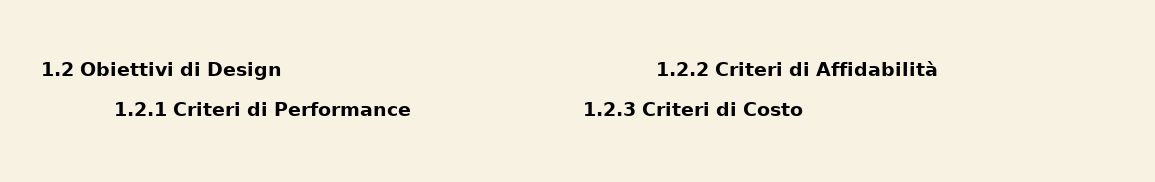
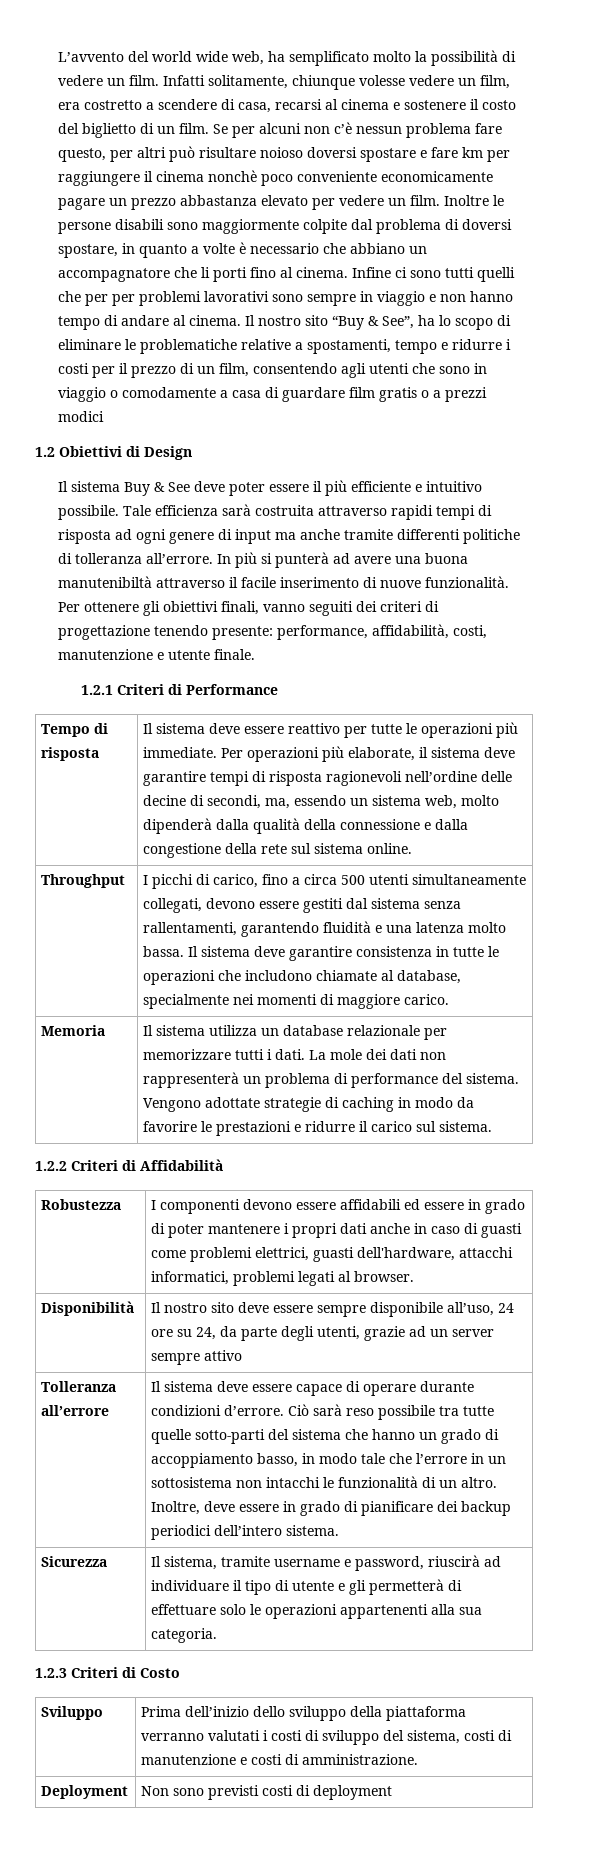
[41,62,282,80] [113,102,411,116] [655,61,938,76] [583,102,803,116] 1.2 Obiettivi di Design // 1.2.1 Criteri di Performance // 1.2.2 Criteri di Affidabilità // 1.2.3 Criteri di Costo -> [57,50,516,66] [57,75,510,90] [57,99,516,113] [57,122,502,138] [57,146,510,162] [57,170,493,186] [57,195,504,210] [57,219,512,234] [57,242,427,258] [57,267,515,282] [57,291,513,306] [57,315,511,330] [57,339,511,354] [57,363,487,378] [57,387,487,402] [57,411,104,422] [35,446,192,460] [57,480,482,496] [57,504,492,520] [57,529,520,544] [57,552,468,568] [57,576,509,588] [57,601,439,616] [57,624,487,640] [57,649,255,660] [80,684,278,695] [41,723,109,737] [41,747,100,761] [143,722,519,738] [143,746,516,762] [143,771,513,786] [143,795,500,809] [143,818,469,834] [143,843,413,858] [41,874,126,888] [143,874,527,889] [143,898,462,913] [143,921,507,937] [143,946,500,961] [143,970,462,985] [143,994,450,1009] [41,1025,106,1036] [143,1025,448,1040] [143,1049,447,1060] [143,1072,520,1088] [143,1097,475,1112] [143,1121,493,1136] [35,1159,223,1171] [41,1199,122,1210] [151,1199,526,1214] [151,1223,523,1238] [151,1247,514,1262] [151,1271,415,1286] [41,1301,135,1316] [151,1302,515,1317] [151,1326,495,1341] [151,1350,243,1365] [41,1381,117,1392] [41,1405,110,1416] [151,1381,475,1396] [151,1404,495,1420] [151,1429,500,1444] [151,1453,507,1468] [151,1476,498,1488] [151,1501,512,1516] [151,1525,340,1540] [41,1556,108,1567] [151,1555,502,1571] [151,1579,463,1595] [151,1604,483,1619] [151,1628,218,1643] [35,1667,180,1678] [41,1706,104,1720] [141,1706,467,1721] [141,1730,513,1745] [141,1754,419,1765] [41,1785,129,1799] [141,1785,393,1800] L’avvento del world wide web, ha semplificato molto la possibilità di vedere un film. Infatti solitamente, chiunque volesse vedere un film, era costretto a scendere di casa, recarsi al cinema e sostenere il costo del biglietto di un film. Se per alcuni non c’è nessun problema fare questo, per altri può risultare noioso doversi spostare e fare km per raggiungere il cinema nonchè poco conveniente economicamente pagare un prezzo abbastanza elevato per vedere un film. Inoltre le persone disabili sono maggiormente colpite dal problema di doversi spostare, in quanto a volte è necessario che abbiano un accompagnatore che li porti fino al cinema. Infine ci sono tutti quelli che per per problemi lavorativi sono sempre in viaggio e non hanno tempo di andare al cinema. Il nostro sito “Buy & See”, ha lo scopo di eliminare le problematiche relative a spostamenti, tempo e ridurre i costi per il prezzo di un film, consentendo agli utenti che sono in viaggio o comodamente a casa di guardare film gratis o a prezzi modici // 1.2 Obiettivi di Design // Il sistema Buy & See deve poter essere il più efficiente e intuitivo possibile. Tale efficienza sarà costruita attraverso rapidi tempi di risposta ad ogni genere di input ma anche tramite differenti politiche di tolleranza all’errore. In più si punterà ad avere una buona manutenibiltà attraverso il facile inserimento di nuove funzionalità. Per ottenere gli obiettivi finali, vanno seguiti dei criteri di progettazione tenendo presente: performance, affidabilità, costi, manutenzione e utente finale. // 1.2.1 Criteri di Performance // Tempo di risposta | Il sistema deve essere reattivo per tutte le operazioni più immediate. Per operazioni più elaborate, il sistema deve garantire tempi di risposta ragionevoli nell’ordine delle decine di secondi, ma, essendo un sistema web, molto dipenderà dalla qualità della connessione e dalla congestione della rete sul sistema online. // Throughput | I picchi di carico, fino a circa 500 utenti simultaneamente collegati, devono essere gestiti dal sistema senza rallentamenti, garantendo fluidità e una latenza molto bassa. Il sistema deve garantire consistenza in tutte le operazioni che includono chiamate al database, specialmente nei momenti di maggiore carico. // Memoria | Il sistema utilizza un database relazionale per memorizzare tutti i dati. La mole dei dati non rappresenterà un problema di performance del sistema. Vengono adottate strategie di caching in modo da favorire le prestazioni e ridurre il carico sul sistema. // 1.2.2 Criteri di Affidabilità // Robustezza | I componenti devono essere affidabili ed essere in grado di poter mantenere i propri dati anche in caso di guasti come problemi elettrici, guasti dell'hardware, attacchi informatici, problemi legati al browser. // Disponibilità | Il nostro sito deve essere sempre disponibile all’uso, 24 ore su 24, da parte degli utenti, grazie ad un server sempre attivo // Tolleranza all’errore | Il sistema deve essere capace di operare durante condizioni d’errore. Ciò sarà reso possibile tra tutte quelle sotto-parti del sistema che hanno un grado di accoppiamento basso, in modo tale che l’errore in un sottosistema non intacchi le funzionalità di un altro. Inoltre, deve essere in grado di pianificare dei backup periodici dell’intero sistema. // Sicurezza | Il sistema, tramite username e password, riuscirà ad individuare il tipo di utente e gli permetterà di effettuare solo le operazioni appartenenti alla sua categoria. // 1.2.3 Criteri di Costo // Sviluppo | Prima dell’inizio dello sviluppo della piattaforma verranno valutati i costi di sviluppo del sistema, costi di manutenzione e costi di amministrazione. // Deployment | Non sono previsti costi di deployment

